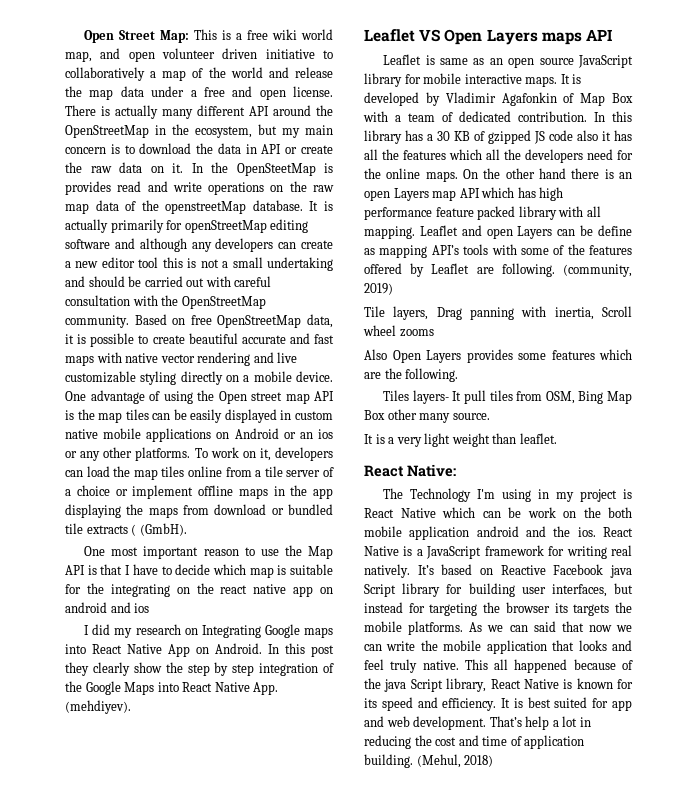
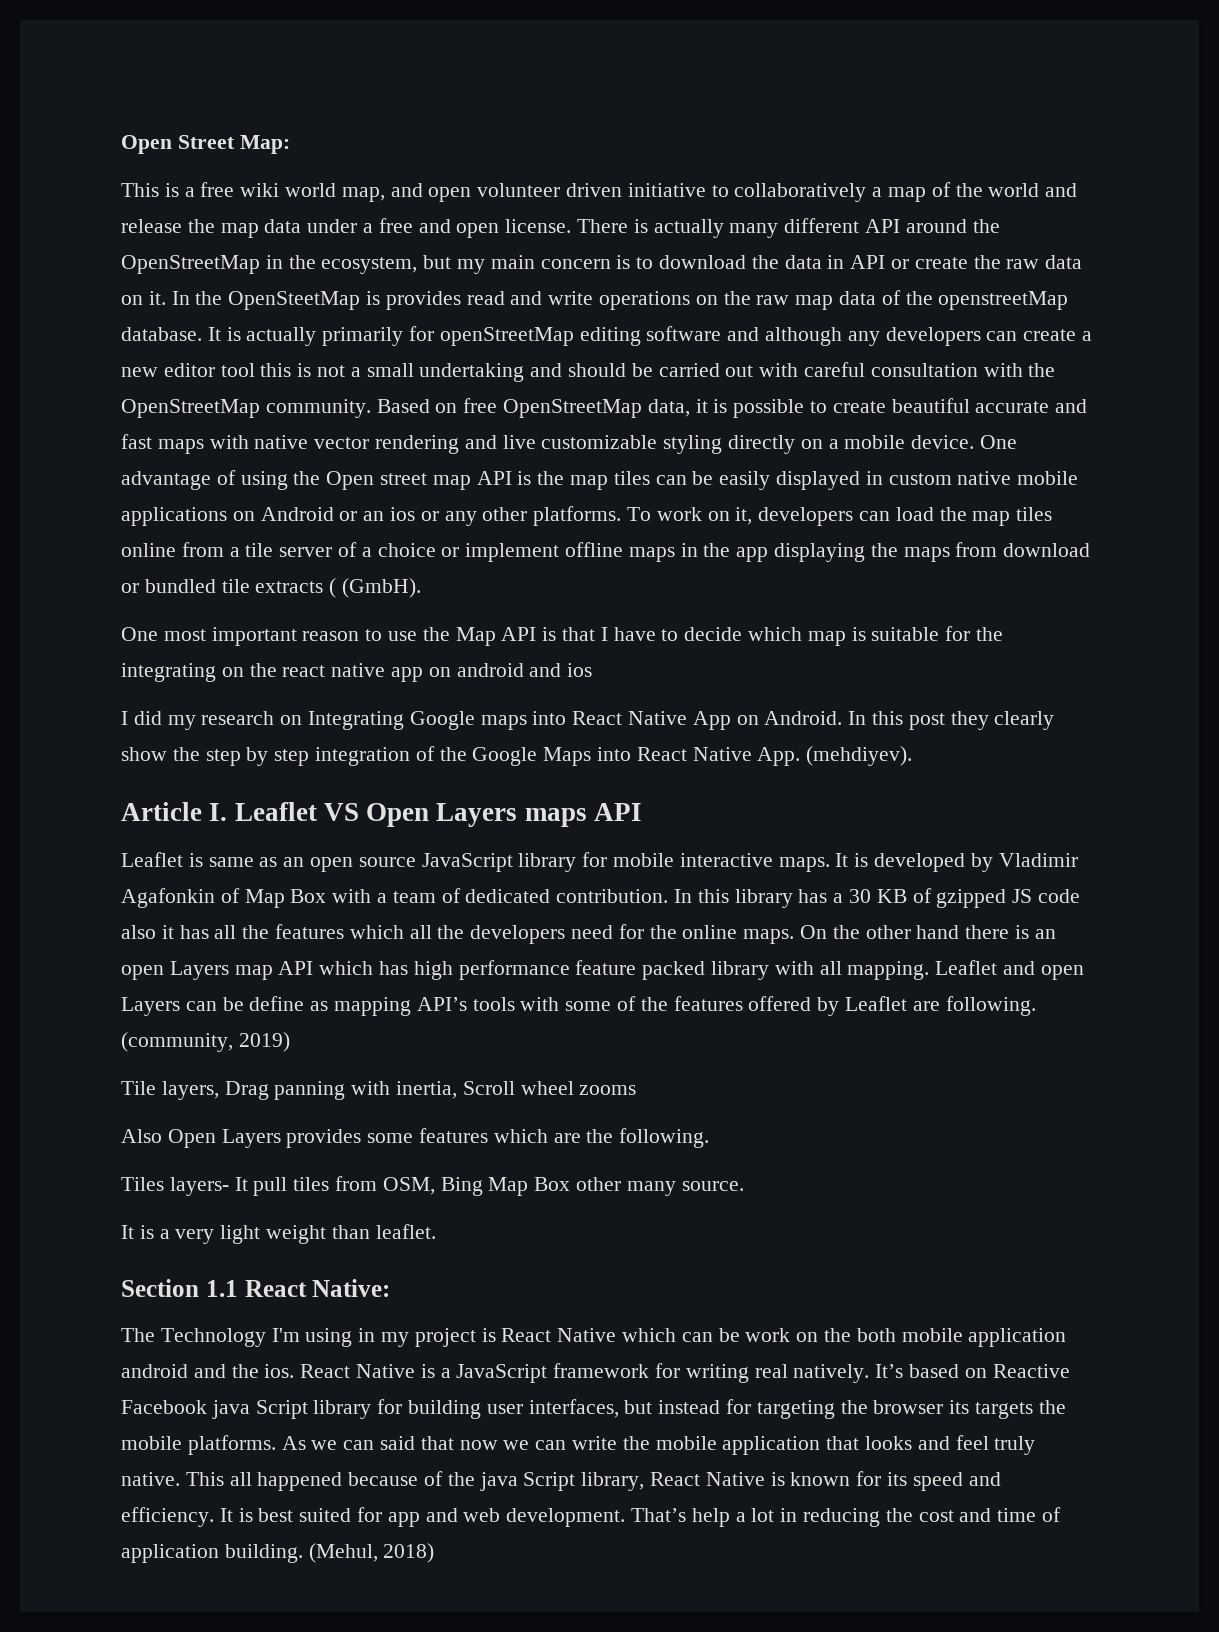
(190, 36) none -> (290, 144) //
(131, 707) none -> [121,802,228,821] Article I.
(557, 438) none -> [121,1279,238,1297] Section 1.1

